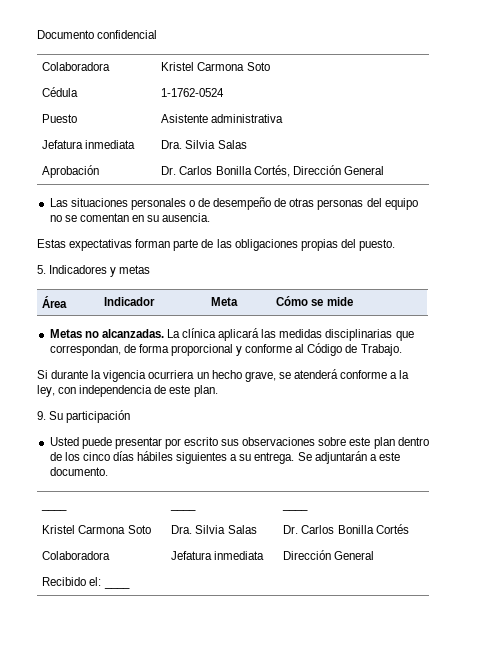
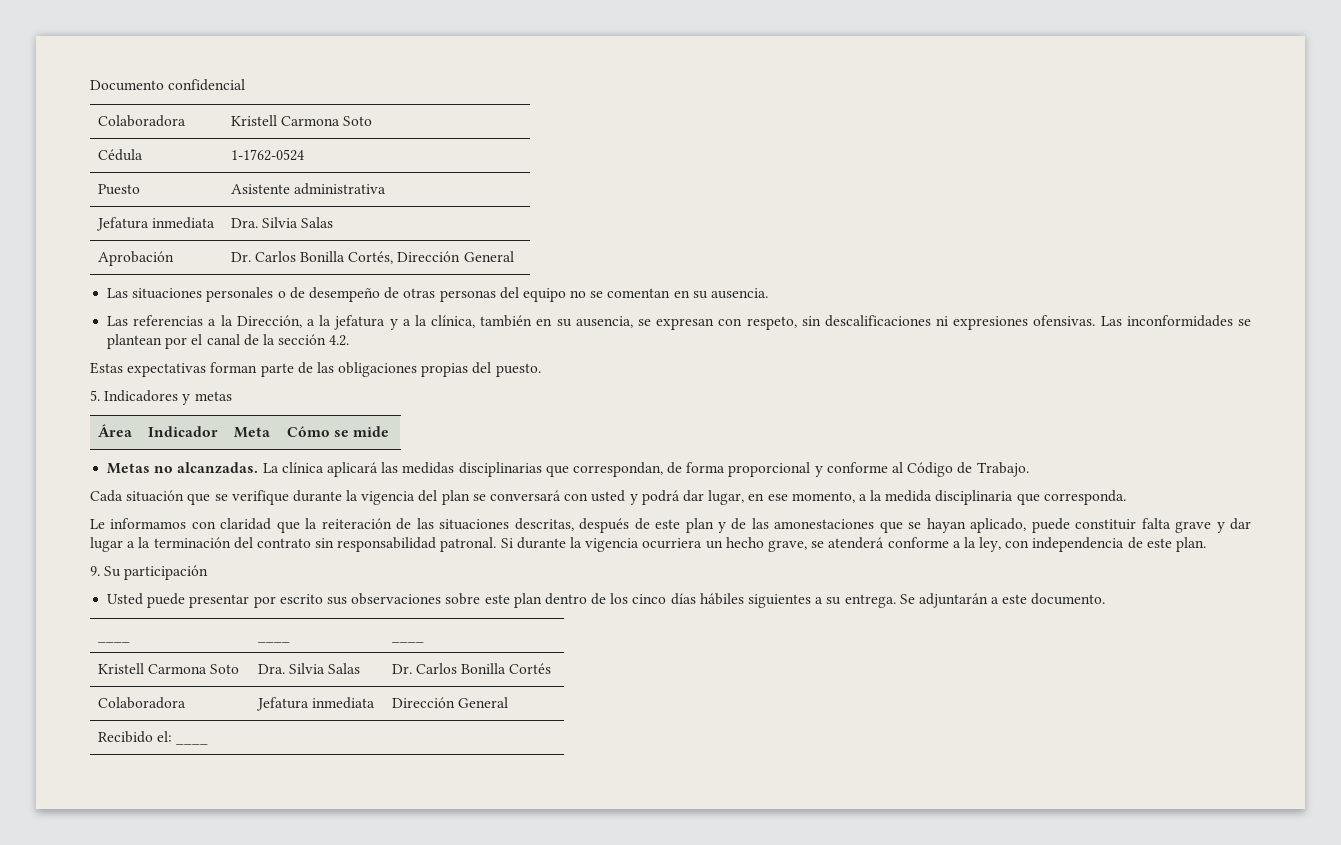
[161,62,195,71] Kristel -> [230,115,277,126] Kristell
(211, 217) none -> [107,315,1251,330] [107,334,350,349] // Las referencias a la Dirección, a la jefatura y a la clínica, también en su ausencia, se expresan con respeto, sin descalificaciones ni expresiones ofensivas. Las inconformidades se plantean por el canal de la sección 4.2.
(402, 350) none -> [90,490,1126,505] [90,518,1251,533] [90,537,497,552] Cada situación que se verifique durante la vigencia del plan se conversará con usted y podrá dar lugar, en ese momento, a la medida disciplinaria que corresponda. // Le informamos con claridad que la reiteración de las situaciones descritas, después de este plan y de las amonestaciones que se hayan aplicado, puede constituir falta grave y dar lugar a la terminación del contrato sin responsabilidad patronal.
[42,525,76,534] Kristel -> [97,663,144,674] Kristell

